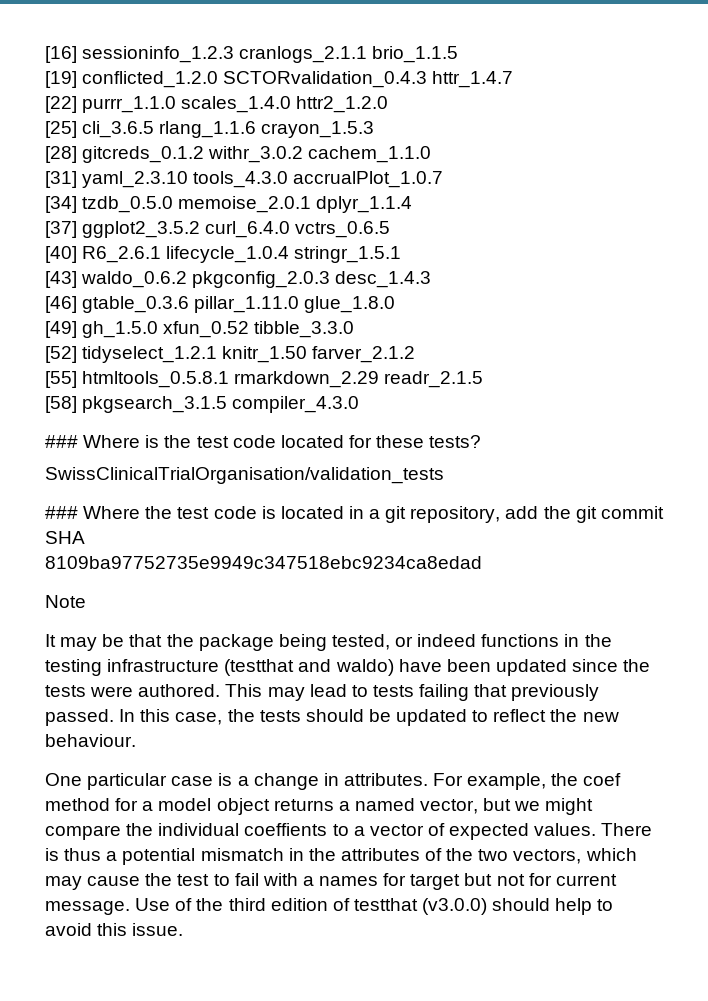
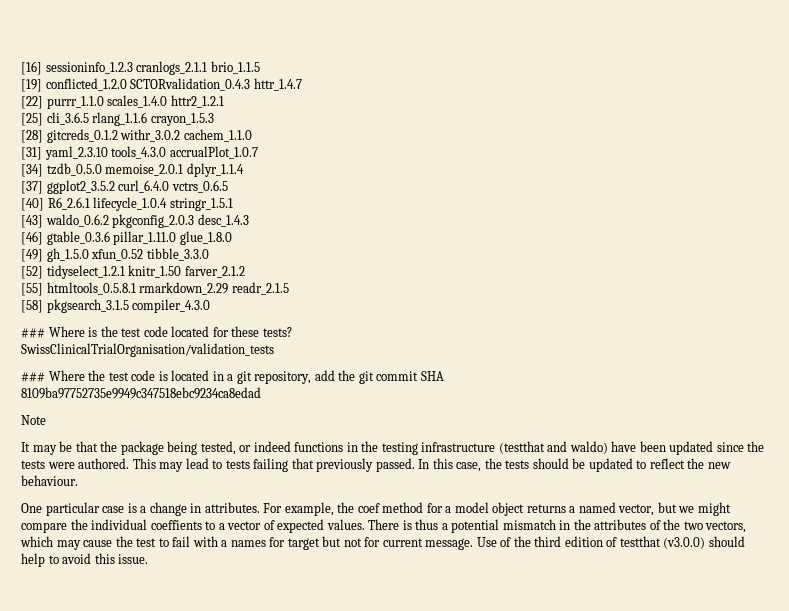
[296,96,389,113] httr2_1.2.0 -> [170,95,224,108] httr2_1.2.1

